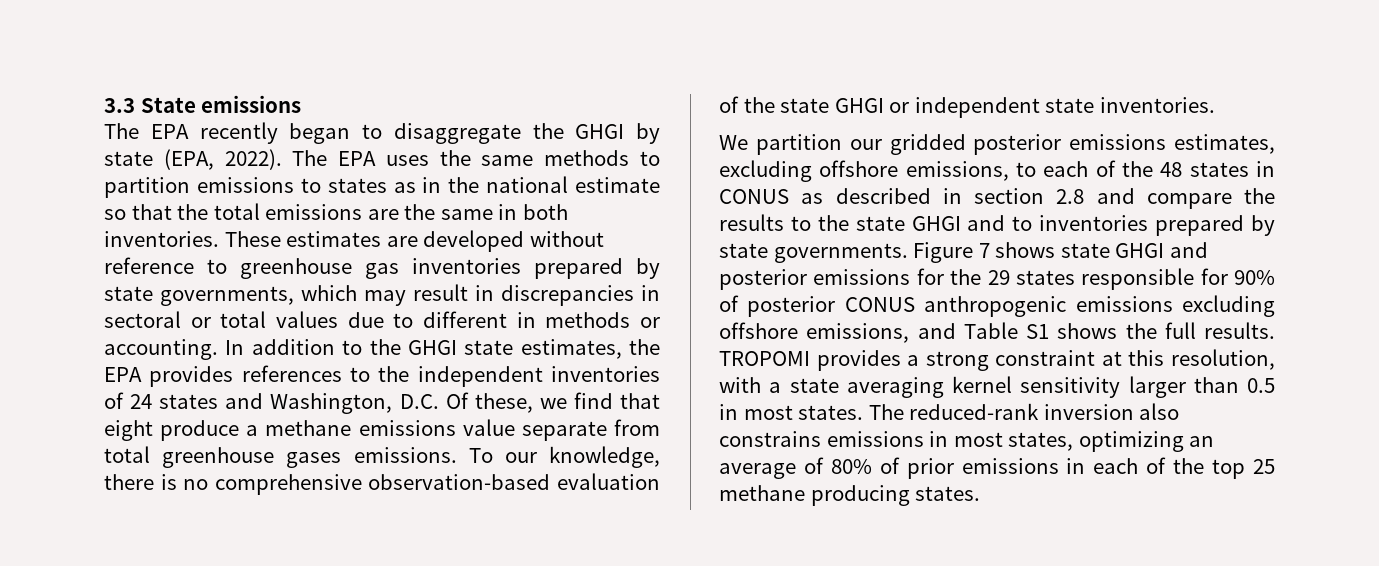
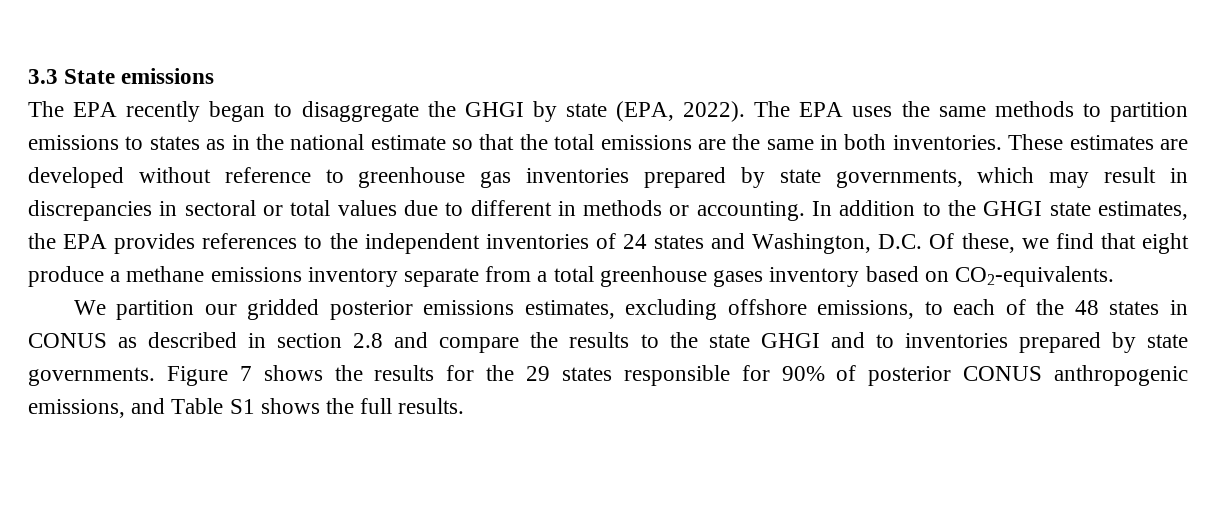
[462,419,515,436] value -> [307,267,398,287] inventory
(660, 427) none -> [537,271,548,282] a
[353,446,660,468] [104,473,660,495] [719,96,1215,118] emissions. To our knowledge, there is no comprehensive observation-based evaluation of the state GHGI or independent state inventories. -> [769,266,1114,287] inventory based on CO2-equivalents.
[1060,242,1208,258] [719,269,911,290] state GHGI and posterior emissions -> [334,365,435,381] the results
[1075,295,1275,317] [719,322,798,339] emissions excluding offshore -> (1188, 375) none
[719,349,1275,371] [719,376,1275,398] [719,403,1180,420] [719,431,1215,452] [719,457,1275,479] [719,485,981,506] TROPOMI provides a strong constraint at this resolution, with a state averaging kernel sensitivity larger than 0.5 in most states. The reduced-rank inversion also constrains emissions in most states, optimizing an average of 80% of prior emissions in each of the top 25 methane producing states. -> (465, 406) none

